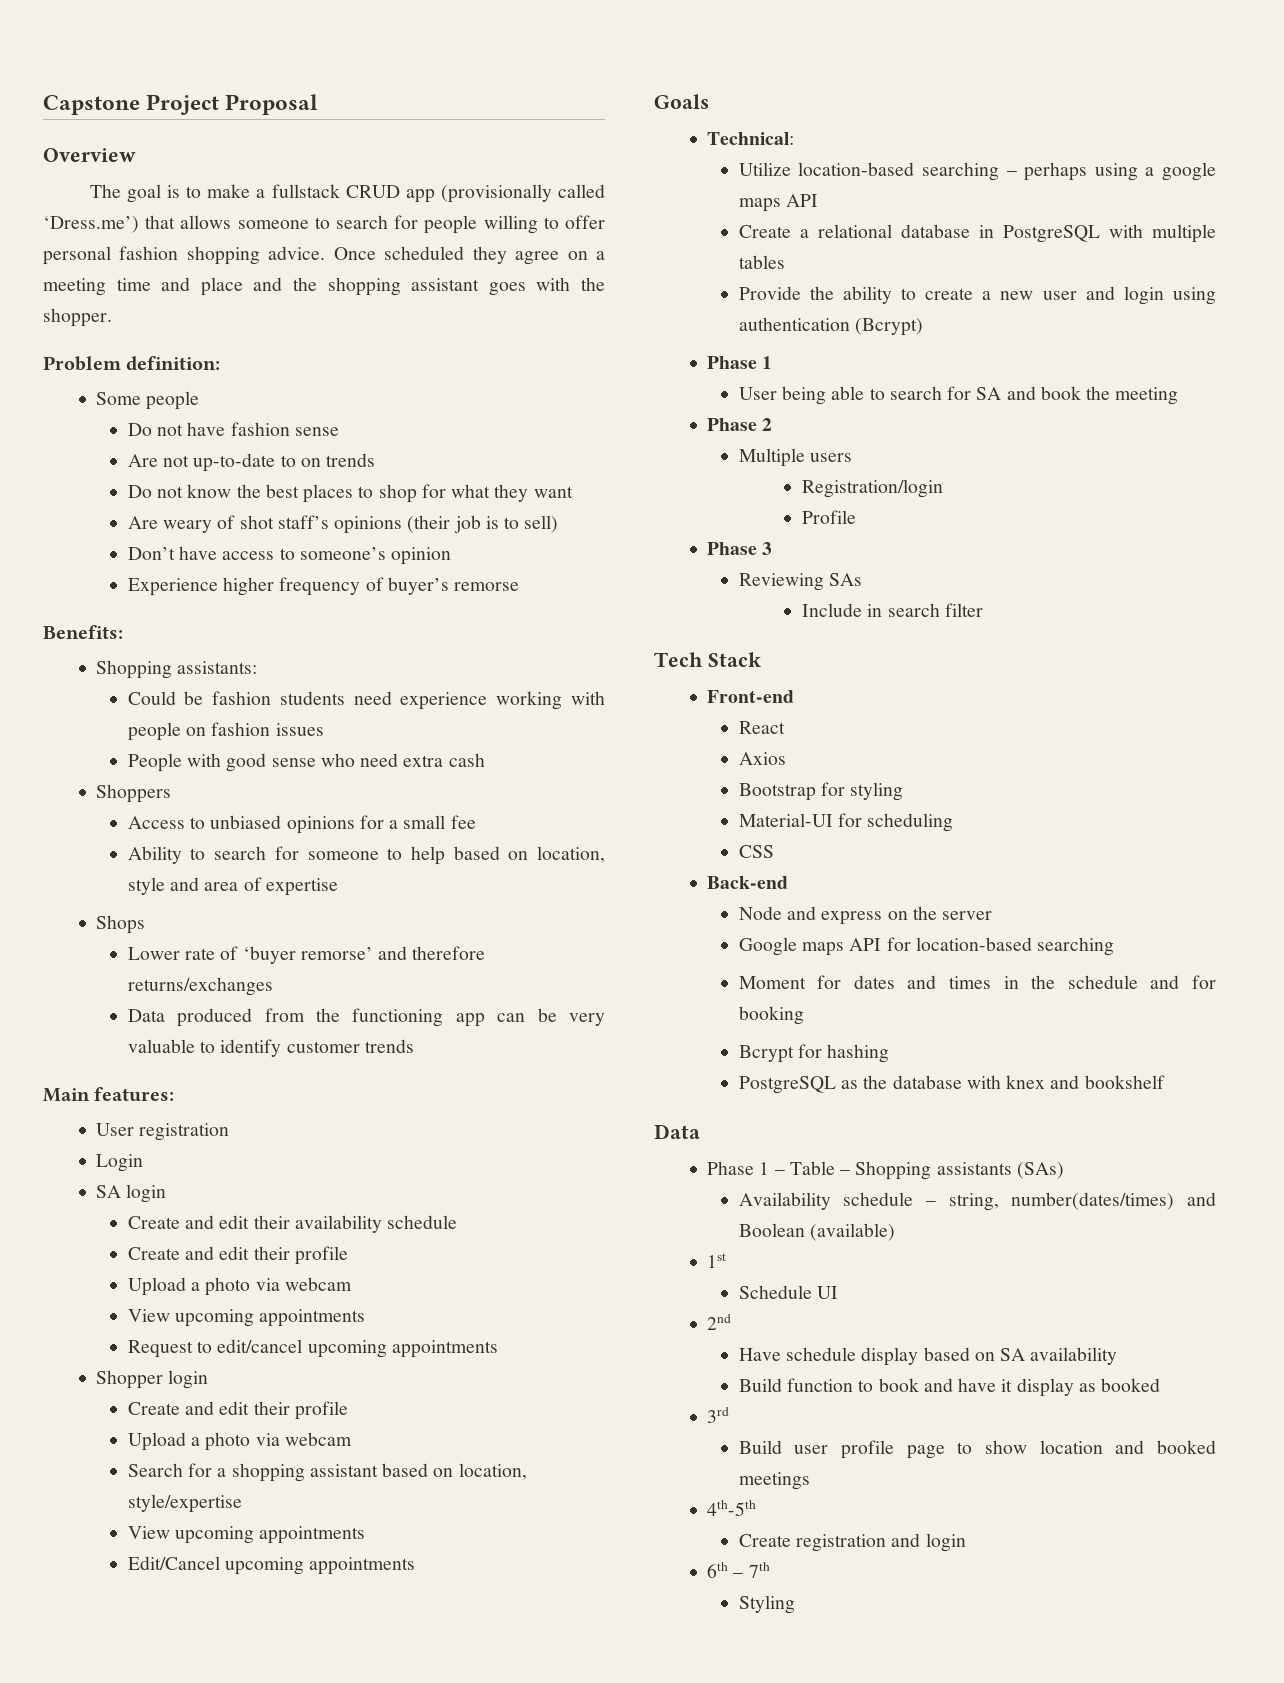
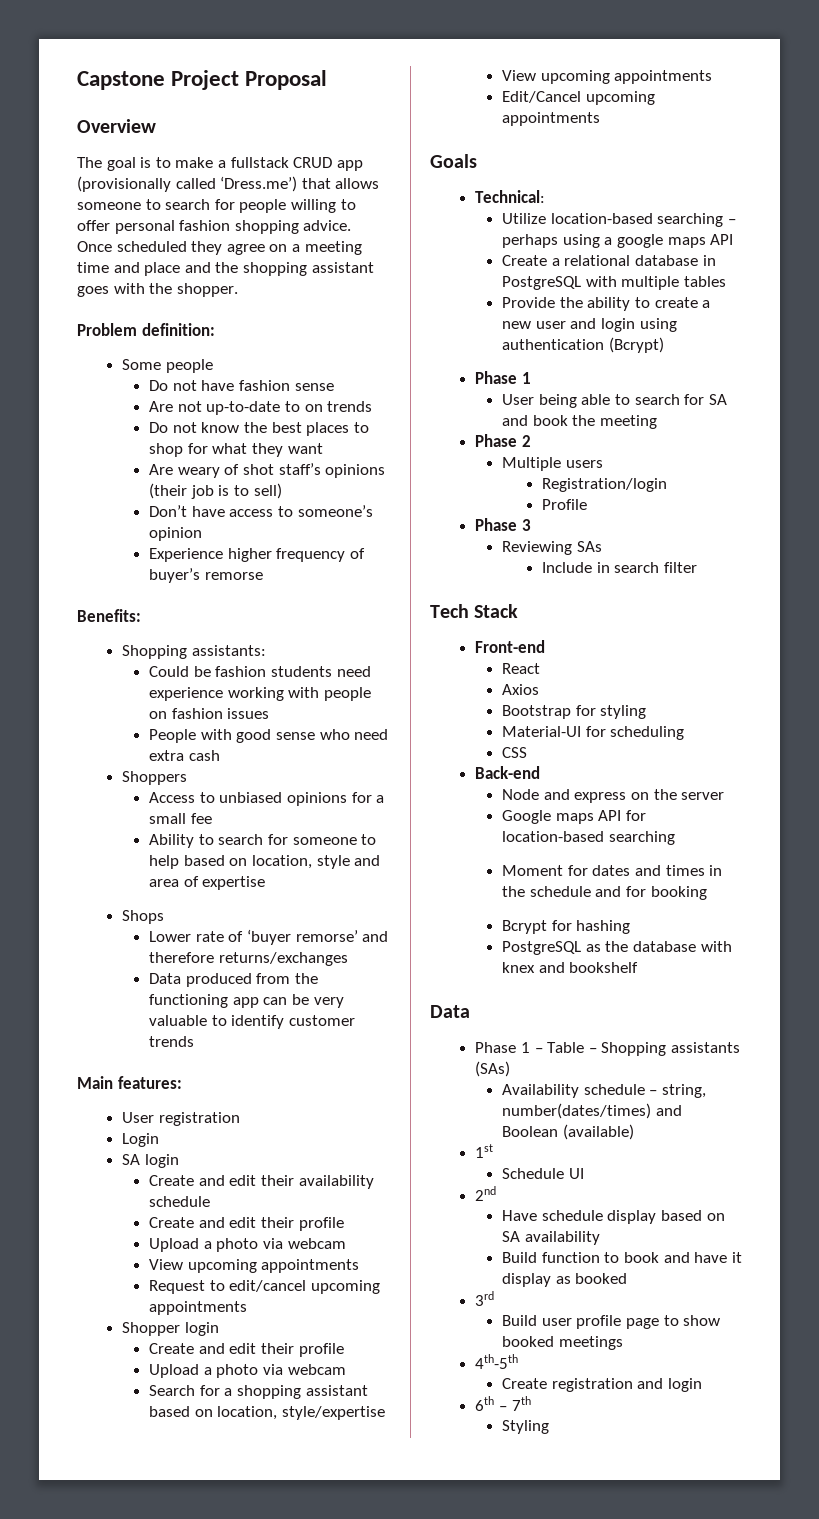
[1039,1440,1145,1454] location and -> (721, 1320) none

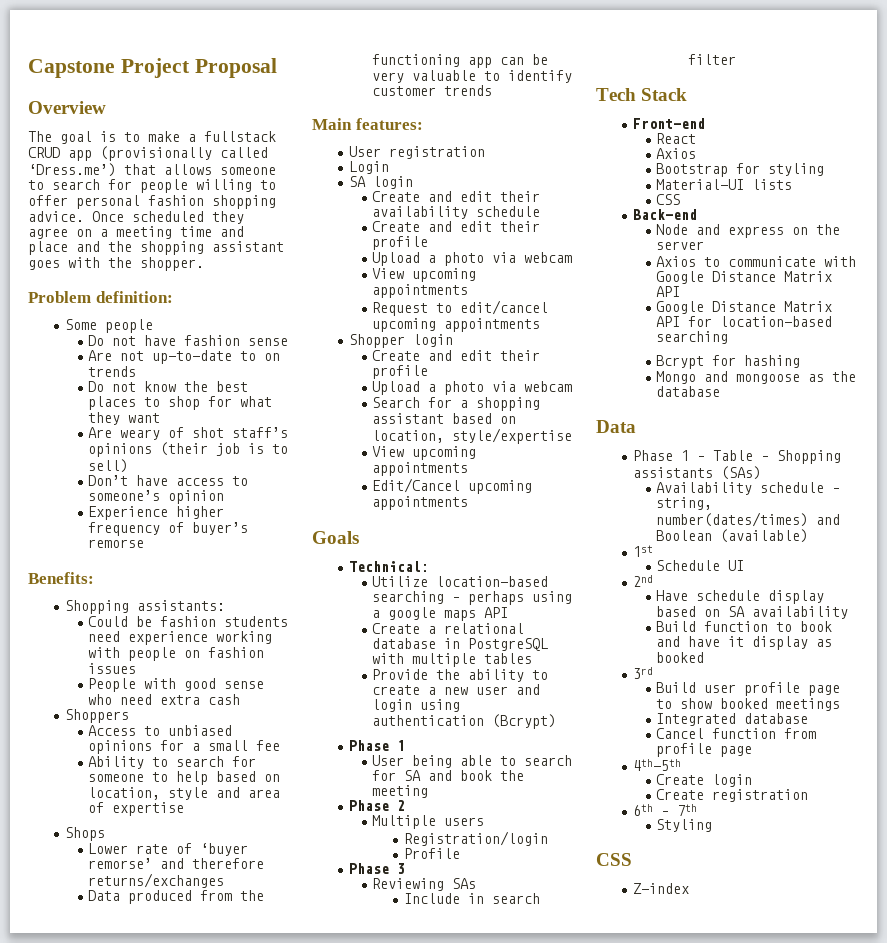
[585,726,685,740] for scheduling -> [752,179,793,190] lists
[502,810,647,824] [502,831,675,845] [502,865,723,876] [502,886,707,900] Google maps API for location-based searching // Moment for dates and times in the schedule and for booking -> [656,256,857,267] [656,271,833,284] [656,286,681,297] [656,301,833,314] [656,316,833,327] [656,331,729,344] Axios to communicate with Google Distance Matrix API // Google Distance Matrix API for location-based searching
[502,941,582,955] PostgreSQL -> [656,371,801,384] Mongo and mongoose
[700,941,732,952] [502,962,639,973] with knex and bookshelf -> (721, 391) none
(623, 1343) none -> [656,713,809,726] [656,728,817,739] [656,743,753,757] // Integrated database // Cancel function from profile page
(519, 1361) none -> [656,774,753,787] // Create login
[637,1378,703,1392] and login -> (809, 795) none
(550, 1427) none -> [596,853,632,866] [632,883,689,894] // CSS // Z-index

